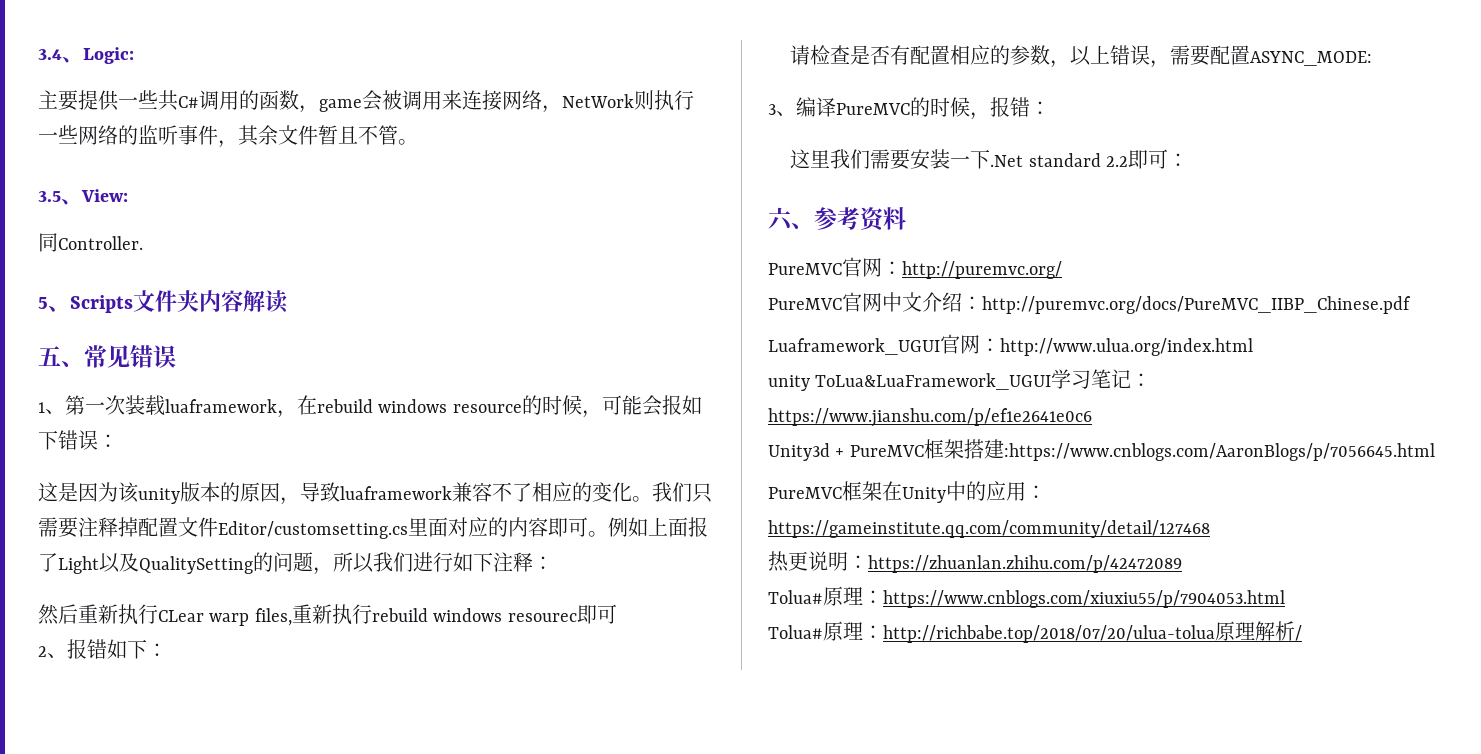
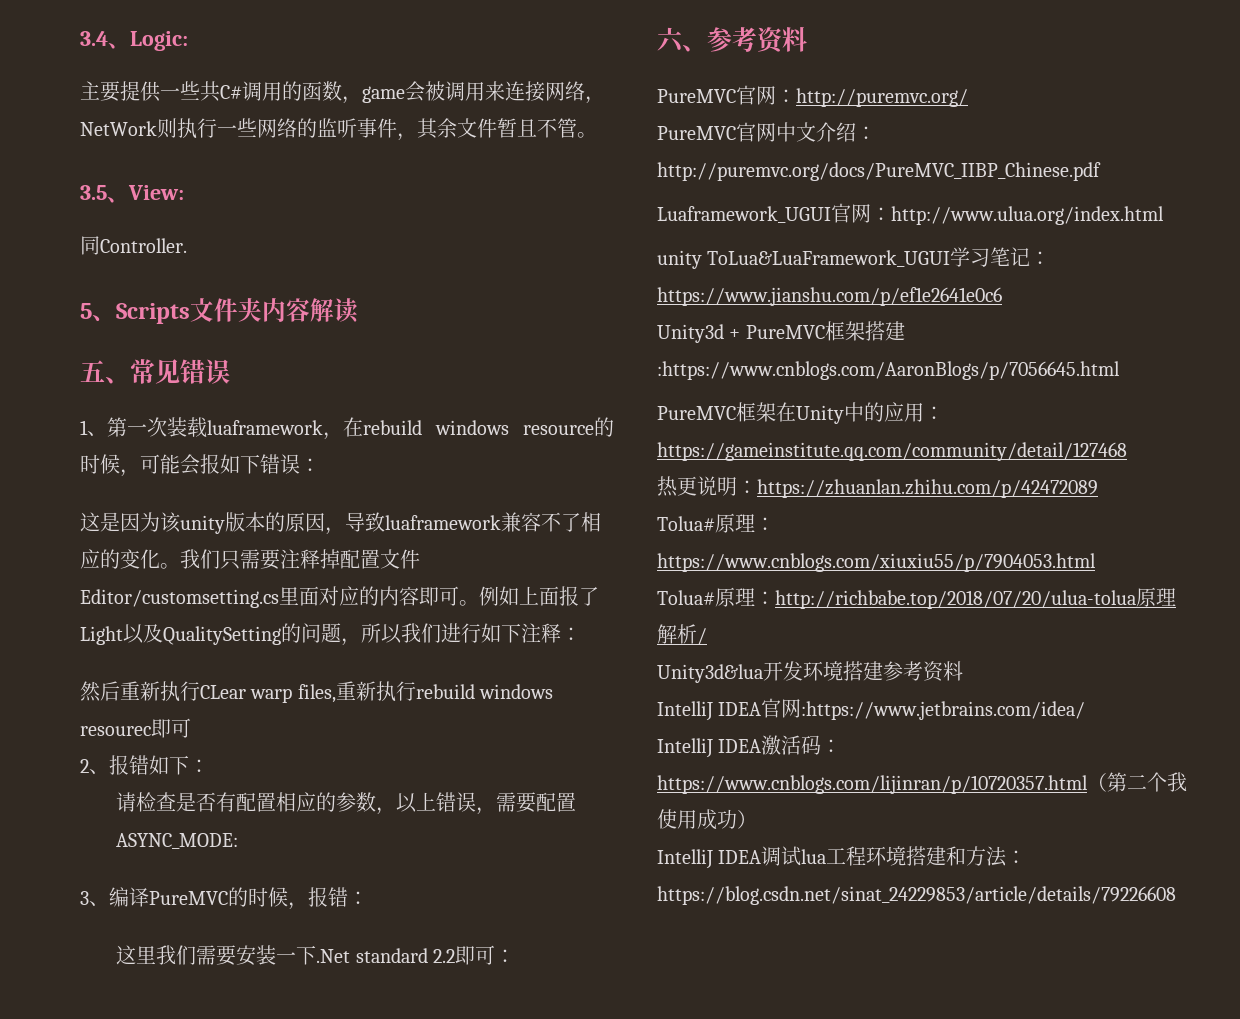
(1302, 633) none -> [657,661,963,683] [657,698,1086,721] [657,735,842,758] [657,772,1187,794] [657,809,757,830] [657,846,1027,869] [657,886,1176,905] // Unity3d&lua开发环境搭建参考资料 // IntelliJ IDEA官网:https://www.jetbrains.com/idea/ // IntelliJ IDEA激活码：https://www.cnblogs.com/lijinran/p/10720357.html（第二个我使用成功） // IntelliJ IDEA调试lua工程环境搭建和方法：https://blog.csdn.net/sinat_24229853/article/details/79226608

